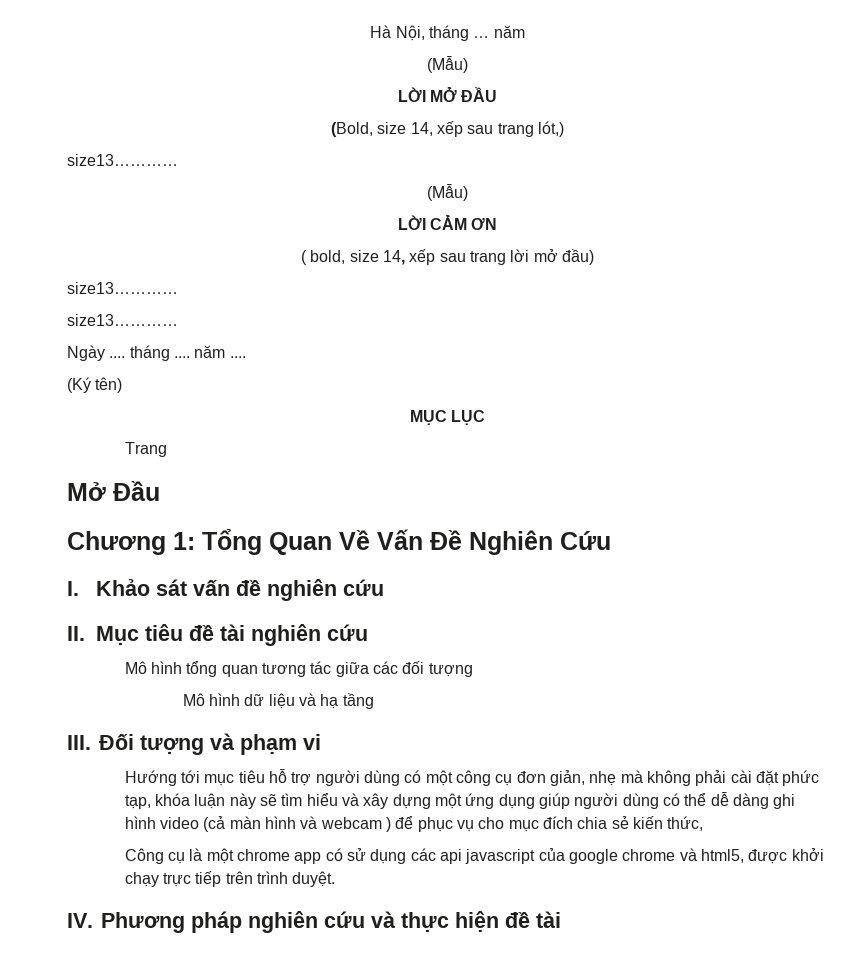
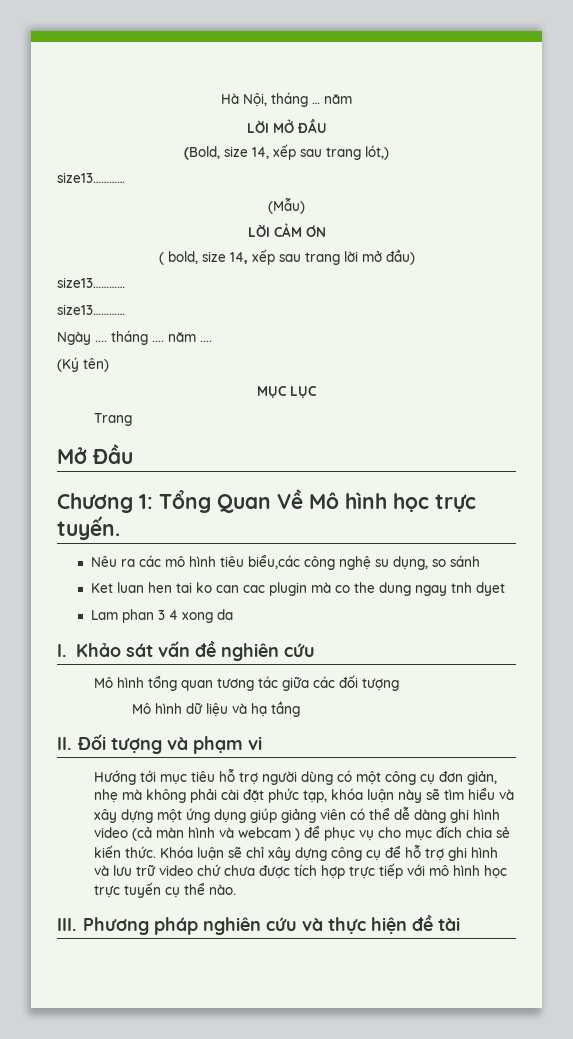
[427,56,468,73] // (Mẫu) -> (352, 99) none
[377,529,611,555] Vấn Đề Nghiên Cứu -> [309,492,476,512] [57,516,120,540] [90,554,480,570] [90,582,505,596] [90,609,233,623] Mô hình học trực tuyến. // Nêu ra các mô hình tiêu biểu,các công nghệ su dụng, so sánh // Ket luan hen tai ko can cac plugin mà co the dung ngay tnh dyet // Lam phan 3 4 xong da
[67,624,368,646] // II. Mục tiêu đề tài nghiên cứu -> (315, 650) none
[67,735,91,750] III. -> [57,737,71,750] II.
[574,793,659,809] người dùng -> [281,808,347,823] giảng viên
[667,816,704,831] [124,848,824,864] [124,871,336,887] [67,913,93,928] thức, // Công cụ là một chrome app có sử dụng các api javascript của google chrome và html5, được khởi chạy trực tiếp trên trình duyệt. // IV. -> [125,844,499,861] [94,863,508,879] [94,882,237,898] [57,918,76,931] thức. Khóa luận sẽ chỉ xây dựng công cụ để hỗ trợ ghi hình và lưu trữ video chứ chưa được tích hợp trực tiếp với mô hình học trực tuyến cụ thể nào. // III.

